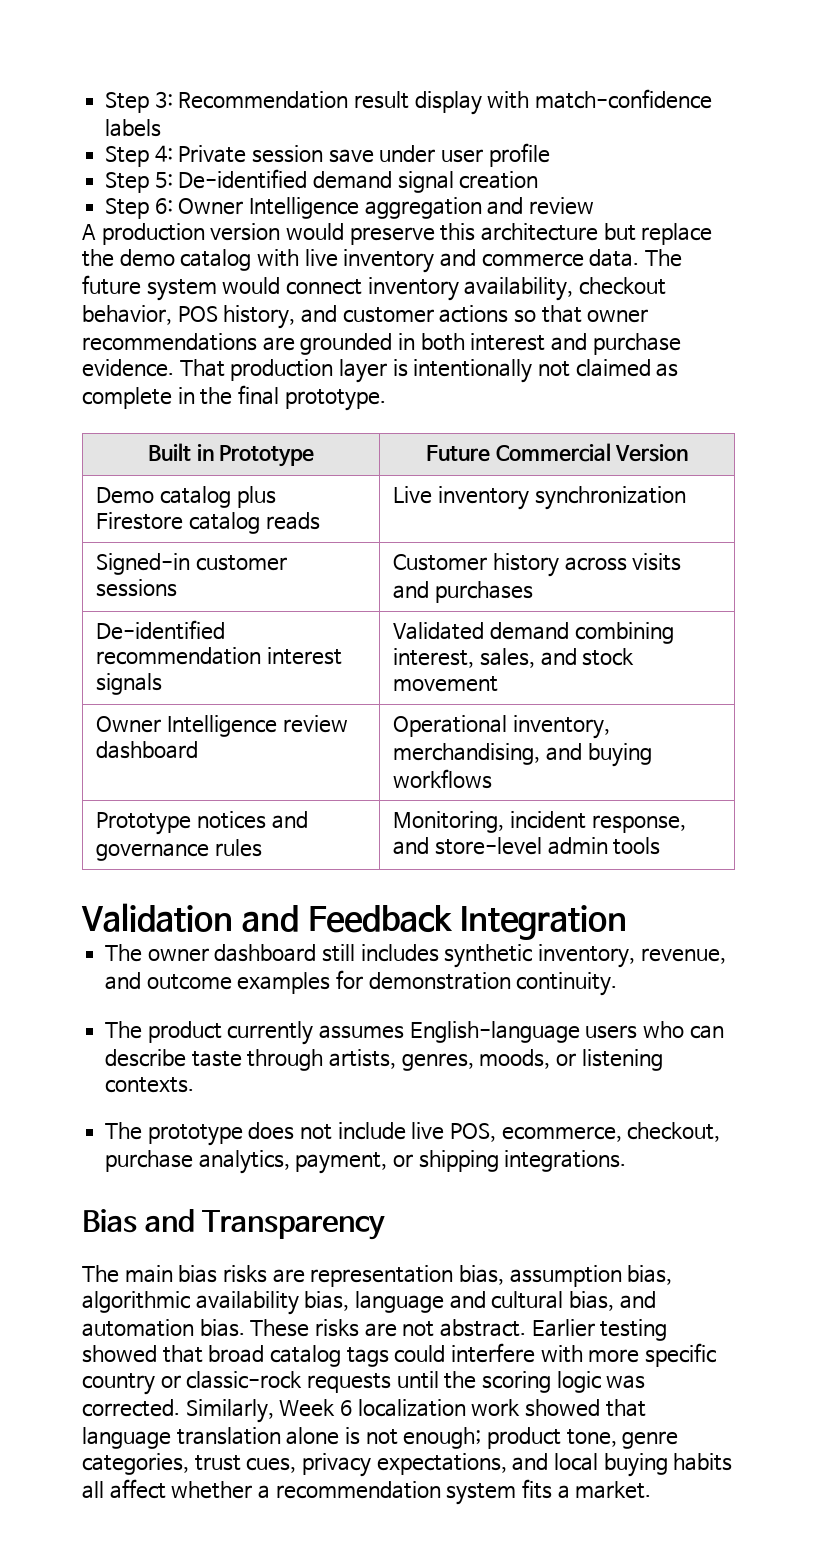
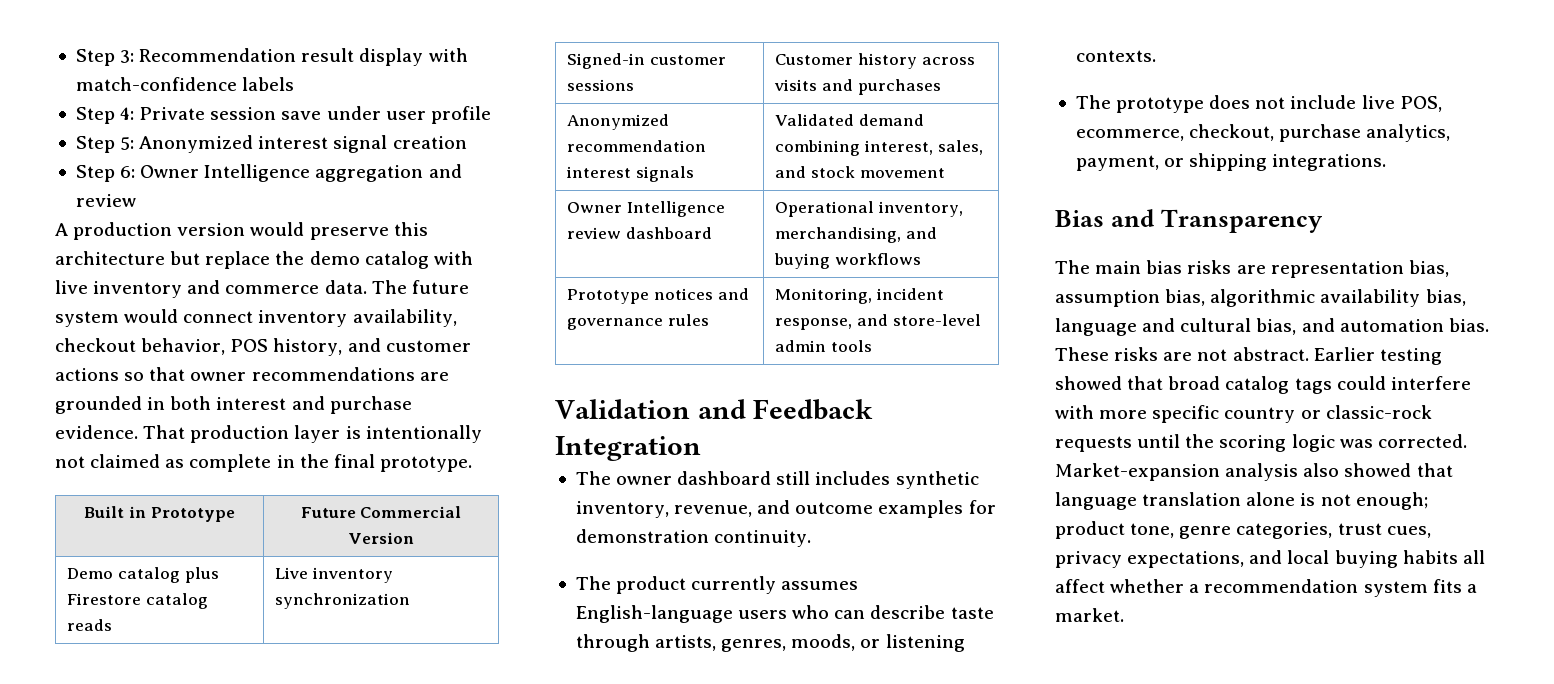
[178,169,393,189] De-identified demand -> [139,135,329,153] Anonymized interest
[96,620,226,640] De-identified -> [567,114,670,130] Anonymized
[185,1399,521,1423] Similarly, Week 6 localization work -> [1055,463,1340,481] Market-expansion analysis also

